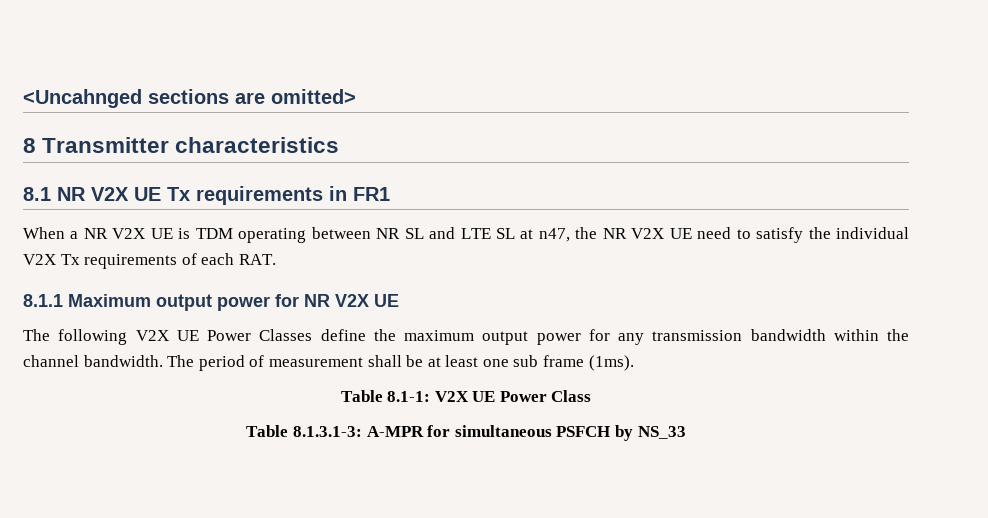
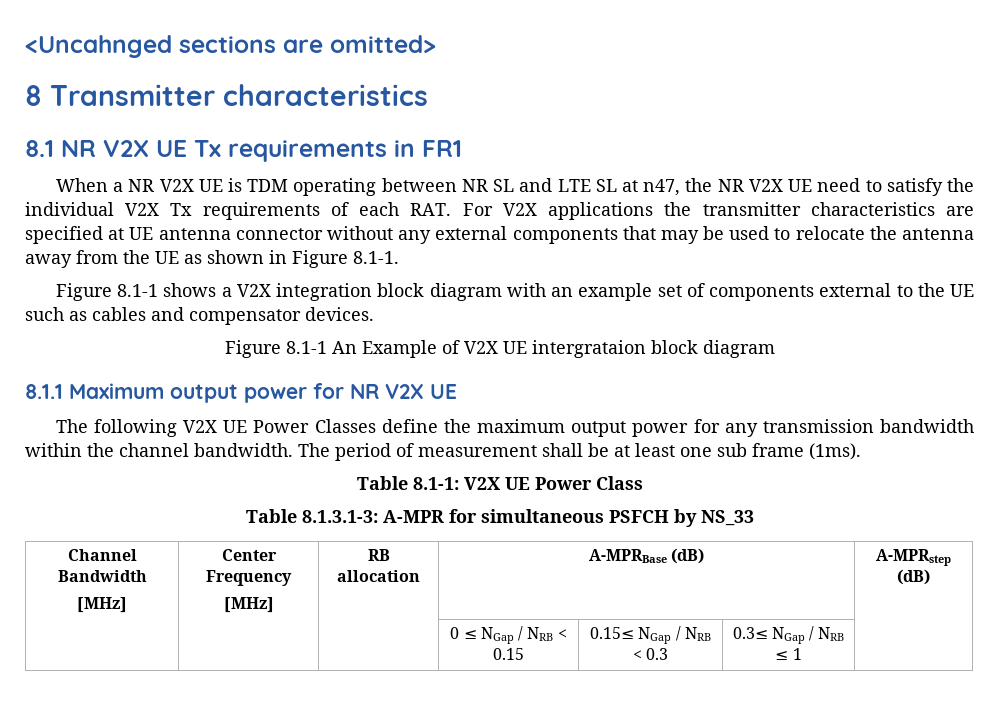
(276, 259) none -> [462,202,975,220] [25,226,974,244] [25,250,399,268] [55,283,975,301] [25,307,374,325] [224,340,775,358] For V2X applications the transmitter characteristics are specified at UE antenna connector without any external components that may be used to relocate the antenna away from the UE as shown in Figure 8.1-1. // Figure 8.1-1 shows a V2X integration block diagram with an example set of components external to the UE such as cables and compensator devices. // Figure 8.1-1 An Example of V2X UE intergrataion block diagram
(686, 432) none -> [67,549,137,561] [57,570,147,582] [77,597,127,613] [221,549,277,561] [206,570,292,586] [223,597,274,613] [367,549,390,561] [337,570,420,582] [588,548,705,564] [876,549,951,566] [897,569,930,585] [450,626,567,644] [493,648,524,660] [590,626,711,644] [632,648,669,660] [732,626,845,644] [775,648,802,660] // Channel Bandwidth // [MHz] | Center Frequency // [MHz] | RB allocation | A-MPRBase (dB) | A-MPRstep (dB) // | | | 0 ≤ NGap / NRB < 0.15 | 0.15≤ NGap / NRB < 0.3 | 0.3≤ NGap / NRB ≤ 1 |

